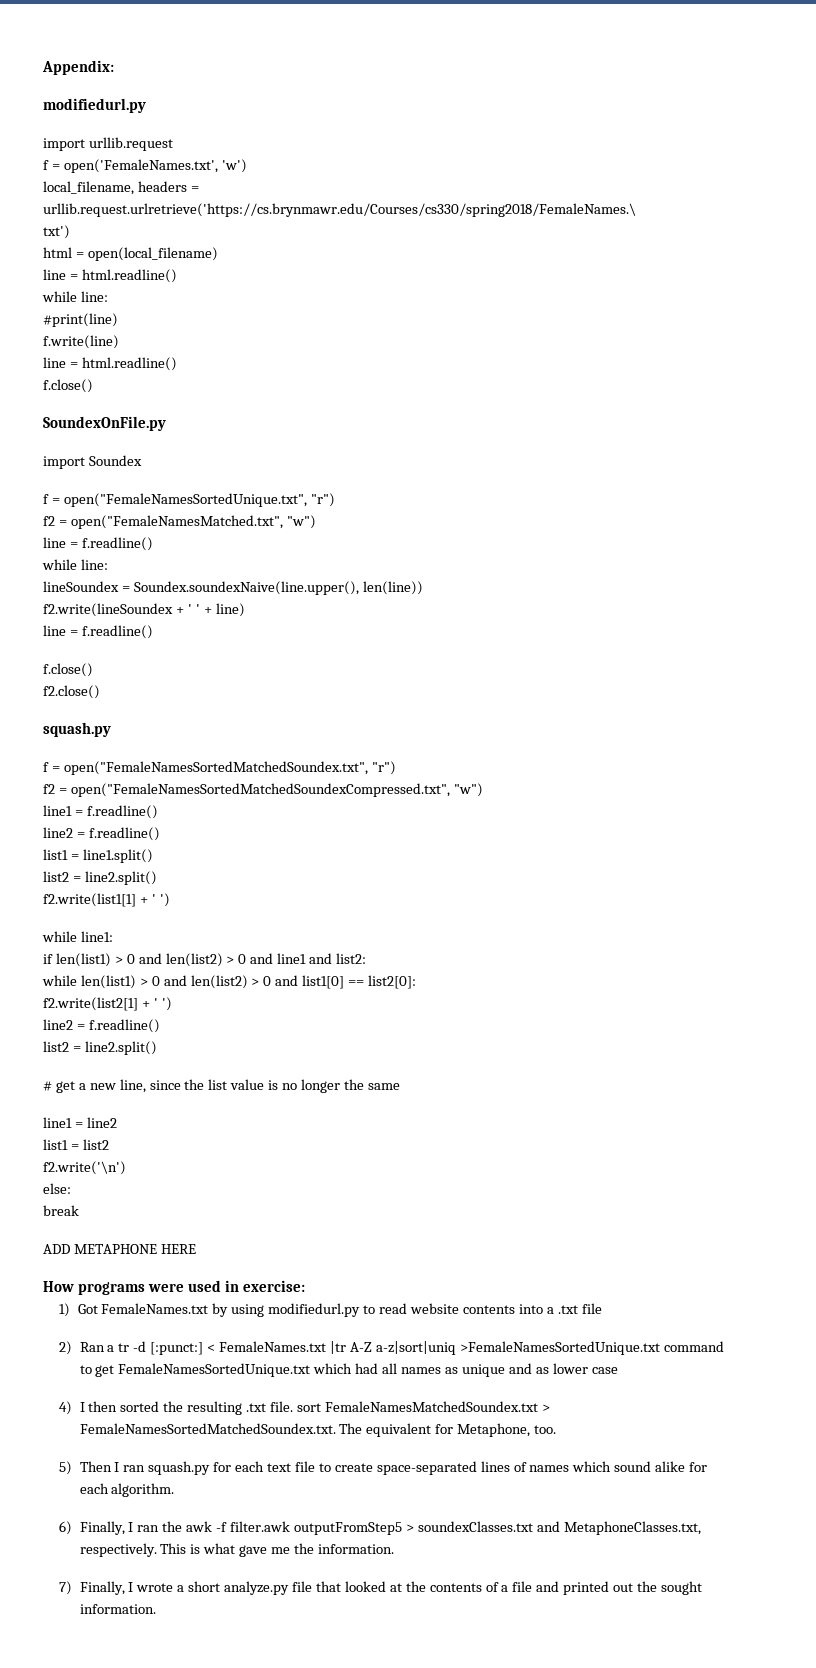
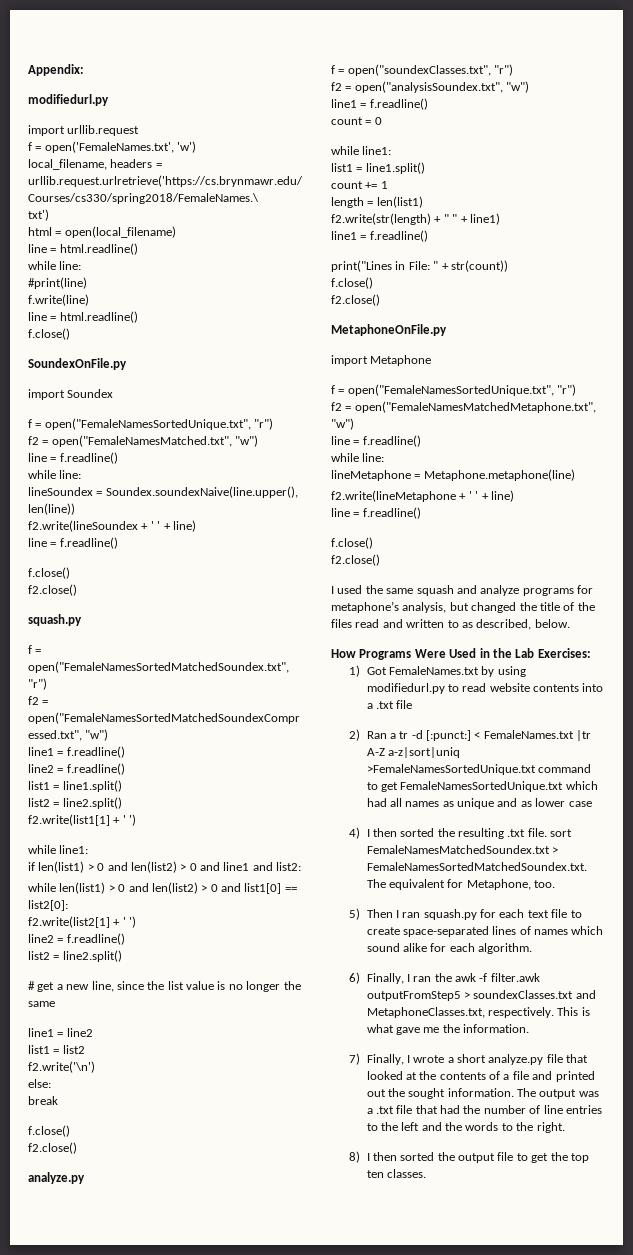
[43,1244,196,1254] [43,1280,305,1295] ADD METAPHONE HERE // How programs were used in exercise: -> [28,1125,70,1137] [28,1142,77,1154] [28,1172,85,1184] [331,64,514,76] [331,81,530,93] [331,98,428,110] [331,117,382,125] [331,146,392,155] [331,162,425,174] [331,181,388,189] [331,196,423,208] [331,213,500,225] [331,230,428,242] [331,260,508,272] [331,277,373,289] [331,294,380,306] [331,324,447,336] [331,355,432,366] [331,384,577,396] [331,401,596,413] [331,418,354,430] [331,435,421,447] [331,453,385,462] [331,469,575,481] [331,490,514,502] [331,507,421,519] [331,537,373,549] [331,554,380,566] [331,585,593,596] [331,601,595,613] [331,619,570,630] [331,648,591,660] f.close() // f2.close() // analyze.py // f = open("soundexClasses.txt", "r") // f2 = open("analysisSoundex.txt", "w") // line1 = f.readline() // count = 0 // while line1: // list1 = line1.split() // count += 1 // length = len(list1) // f2.write(str(length) + " " + line1) // line1 = f.readline() // print("Lines in File: " + str(count)) // f.close() // f2.close() // MetaphoneOnFile.py // import Metaphone // f = open("FemaleNamesSortedUnique.txt", "r") // f2 = open("FemaleNamesMatchedMetaphone.txt", "w") // line = f.readline() // while line: // lineMetaphone = Metaphone.metaphone(line) // f2.write(lineMetaphone + ' ' + line) // line = f.readline() // f.close() // f2.close() // I used the same squash and analyze programs for metaphone’s analysis, but changed the title of the files read and written to as described, below. // How Programs Were Used in the Lab Exercises:
(156, 1609) none -> [517,1088,599,1099] [366,1105,602,1114] [366,1122,565,1133] [348,1151,589,1163] [366,1169,426,1178] The output was a .txt file that had the number of line entries to the left and the words to the right. // 8) I then sorted the output file to get the top ten classes.

